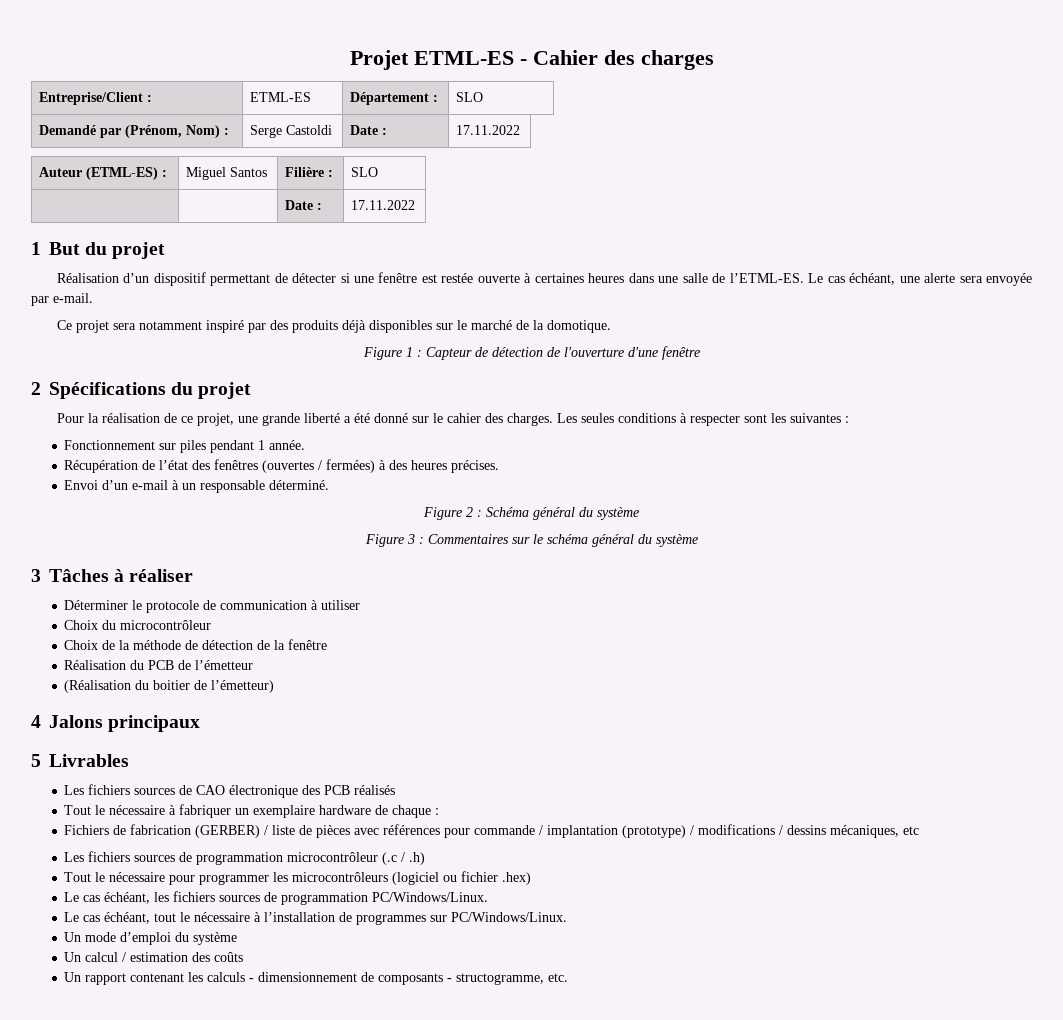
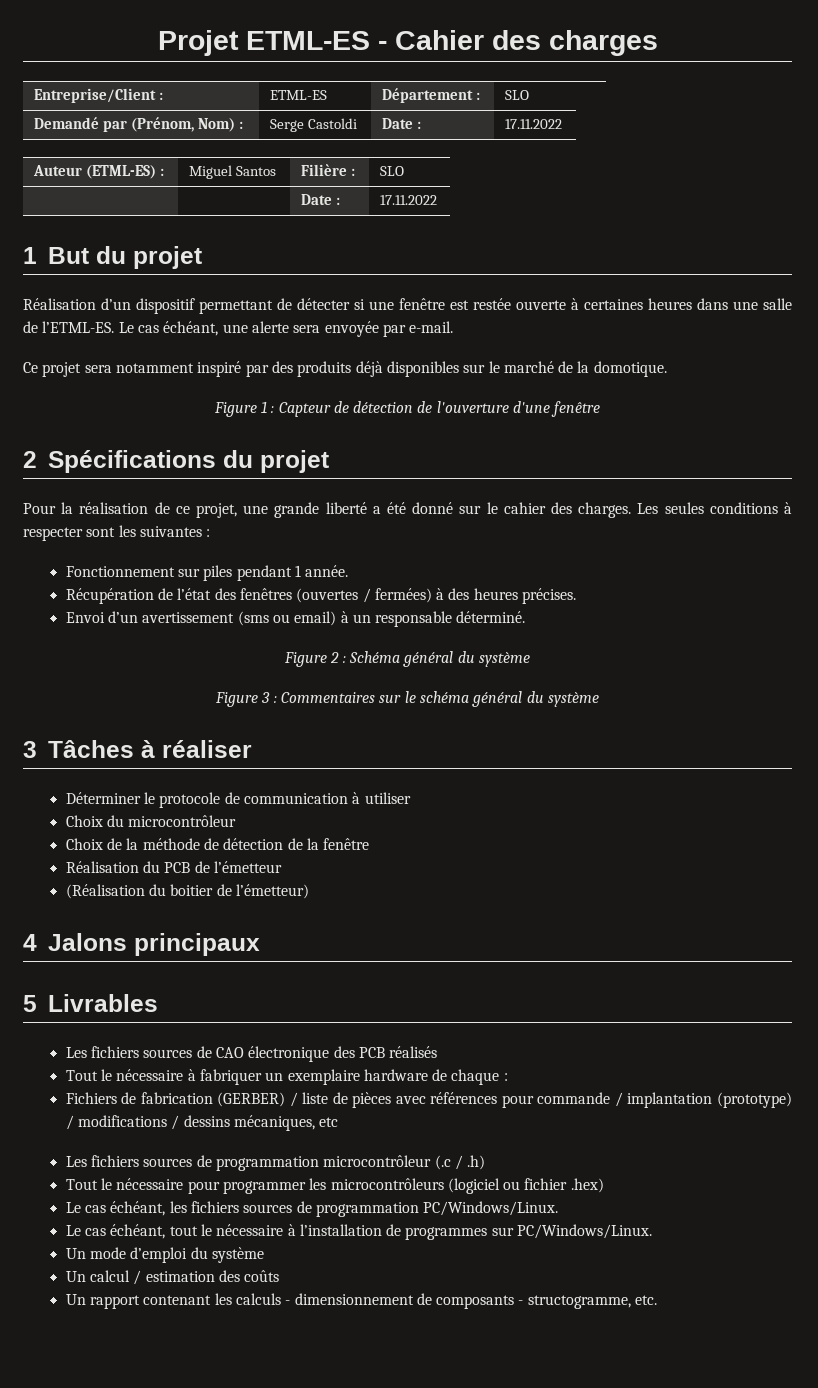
[132,480,169,490] e-mail -> [142,611,337,626] avertissement (sms ou email)

